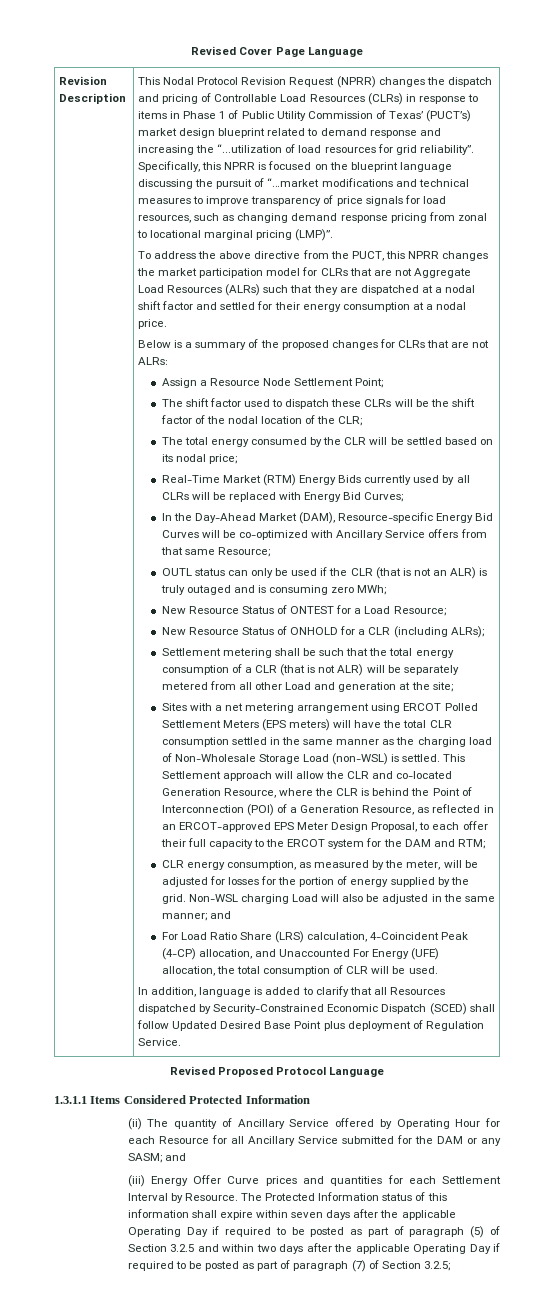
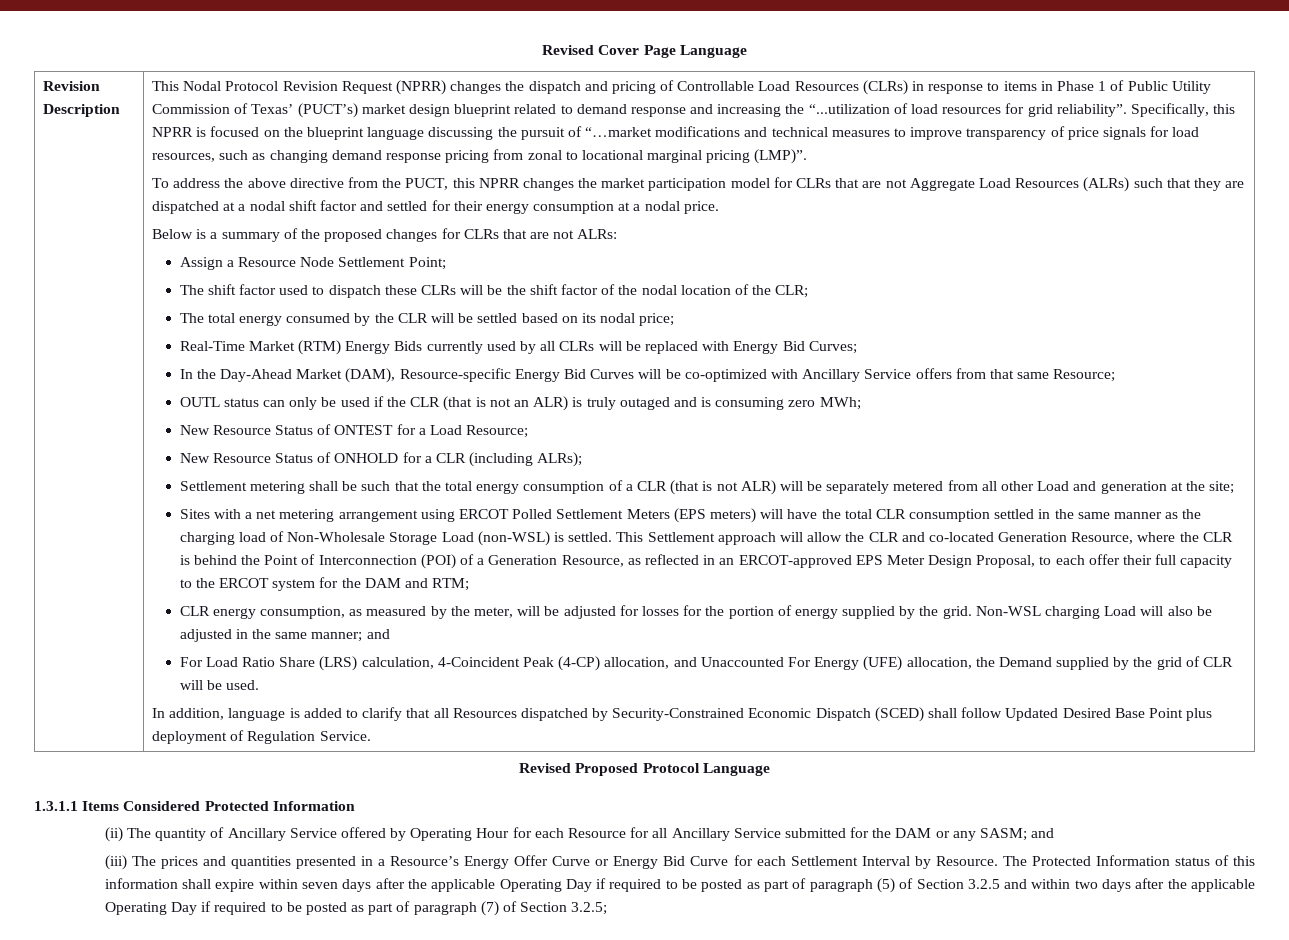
[236,966,331,976] total consumption -> [998,657,1182,670] Demand supplied by the grid
[150,1175,383,1186] Energy Offer Curve prices and quantities -> [131,855,729,869] The prices and quantities presented in a Resource’s Energy Offer Curve or Energy Bid Curve

